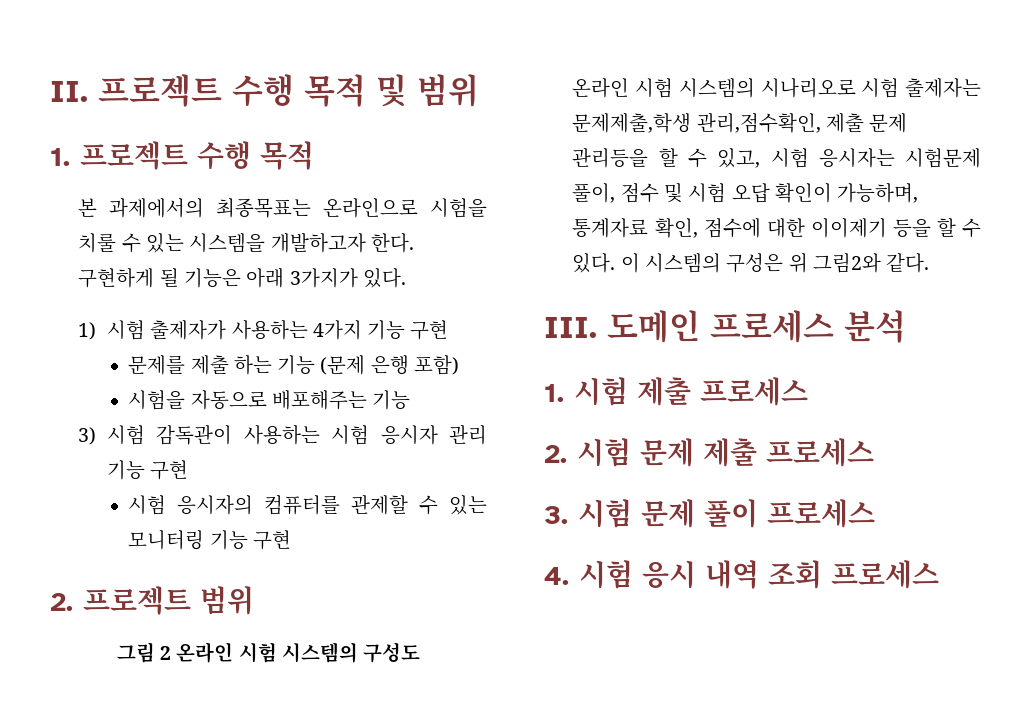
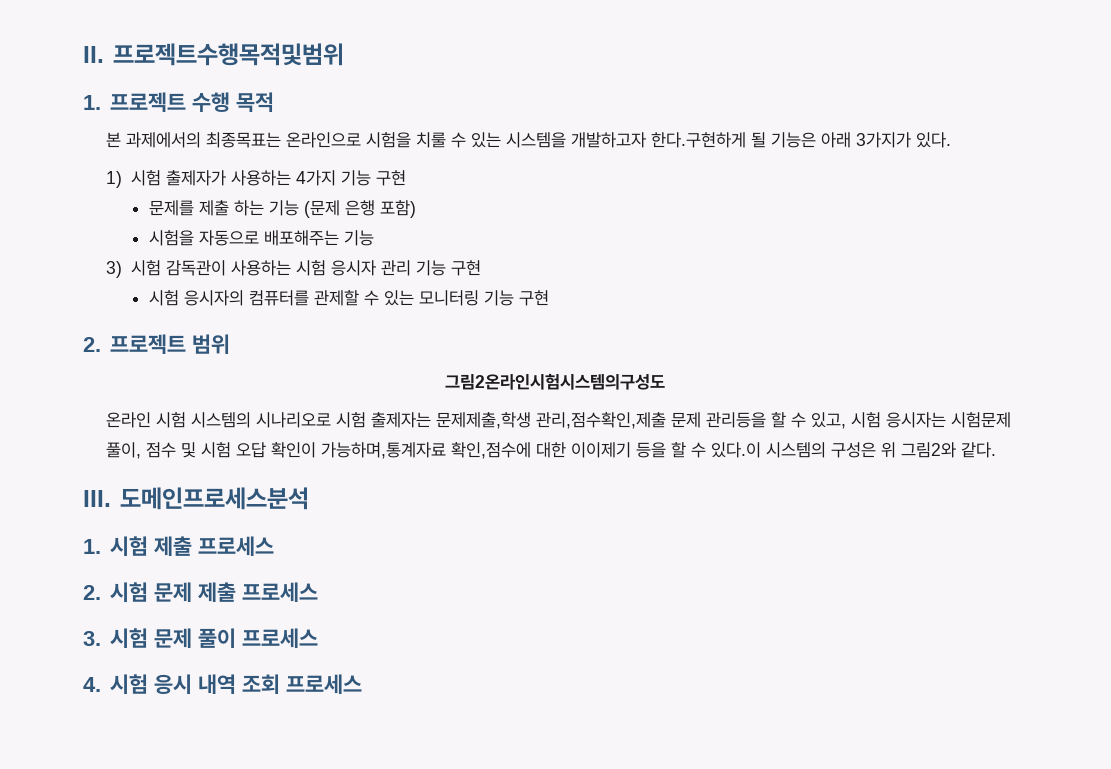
[97,74,479,107] 프로젝트 수행 목적 및 범위 -> [112,43,344,66] 프로젝트수행목적및범위
[370,233,414,253] [78,268,155,288] 한다. 구현하게 -> [651,132,747,148] 한다.구현하게
[116,642,421,663] 그림 2 온라인 시험 시스템의 구성도 -> [444,373,665,390] 그림2온라인시험시스템의구성도
[696,112,865,133] 관리,점수확인, 제출 -> [536,412,667,429] 관리,점수확인,제출
[837,183,919,203] [572,218,761,238] 가능하며, 통계자료 확인, 점수에 -> [321,442,532,459] 가능하며,통계자료 확인,점수에
[572,253,640,273] 있다. 이 -> [711,442,762,458] 있다.이
[606,310,906,343] 도메인 프로세스 분석 -> [119,487,309,510] 도메인프로세스분석

